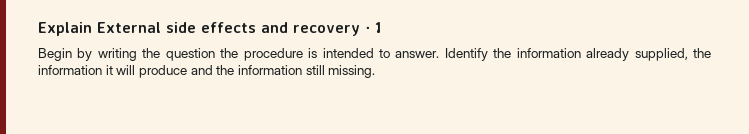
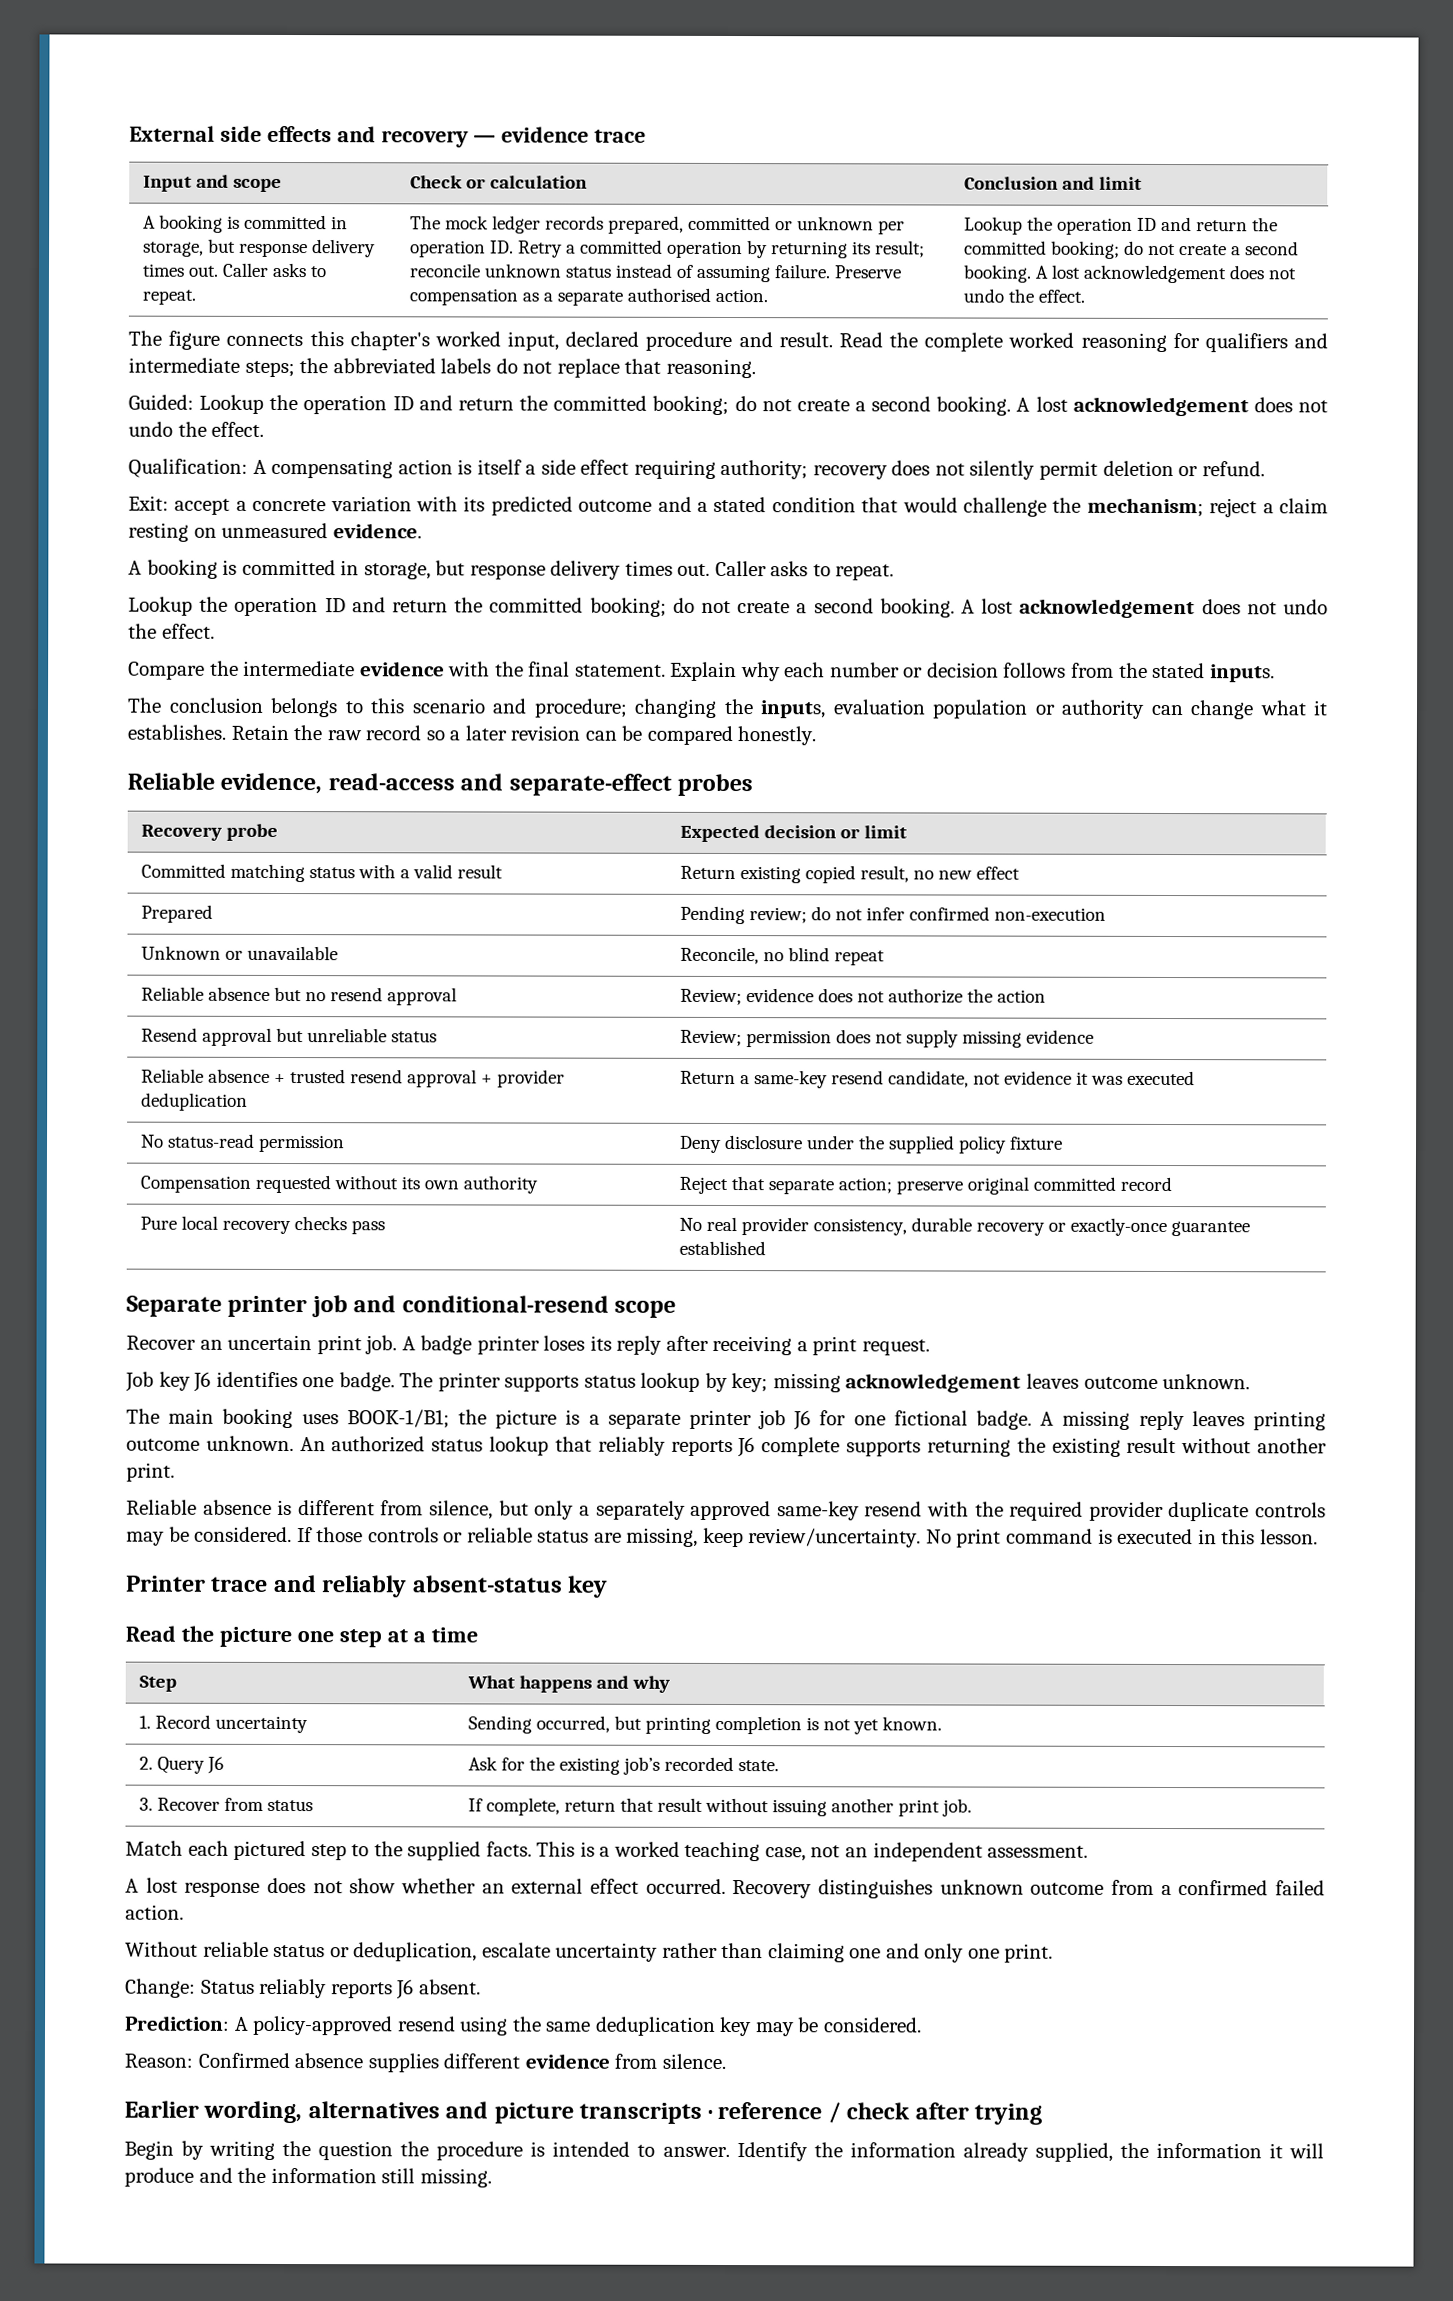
[38,22,92,36] Explain -> (129, 133) none
[365,22,381,33] · 1 -> [472,126,646,143] [143,174,283,192] [410,175,589,189] [964,176,1143,190] [143,214,349,233] [143,238,377,258] [142,262,328,278] [142,289,197,305] [410,215,906,235] [410,239,926,259] [409,263,903,283] [409,287,769,306] [964,216,1279,235] [964,240,1300,259] [963,264,1298,284] [963,288,1086,303] [128,330,1329,353] [128,357,756,379] [128,394,1328,417] [128,421,265,437] [128,458,1265,480] [128,495,1328,518] [128,522,422,542] [128,559,895,581] [128,596,1329,619] [128,623,215,639] [128,660,1275,683] [127,697,1328,720] [127,724,817,746] [127,772,754,797] [141,823,279,841] [680,824,908,843] [141,863,504,883] [680,865,1021,884] [141,904,214,923] [680,905,1107,925] [141,945,339,961] [680,946,886,966] [141,986,458,1006] [680,988,1047,1006] [141,1027,438,1046] [680,1029,1095,1048] [141,1068,566,1088] [141,1092,249,1111] [680,1070,1196,1089] [141,1133,346,1153] [679,1134,1064,1154] [140,1174,539,1194] [679,1176,1173,1195] [140,1215,386,1235] [679,1216,1251,1237] [679,1240,767,1256] [126,1295,677,1318] [126,1334,931,1356] [125,1371,1251,1393] [126,1408,1326,1431] [126,1435,1328,1458] [126,1462,175,1482] [126,1499,1326,1522] [126,1526,1318,1548] [125,1574,609,1598] [125,1625,478,1648] [139,1675,178,1692] [467,1675,671,1693] [139,1714,309,1734] [468,1715,943,1735] [139,1756,225,1774] [468,1756,780,1775] [139,1797,314,1812] [468,1797,973,1817] [125,1840,1089,1862] [125,1877,1326,1899] [125,1904,184,1920] [125,1941,1054,1963] [125,1978,481,2000] [125,2015,922,2037] [124,2052,726,2073] [124,2100,1043,2125] — evidence trace // Input and scope | Check or calculation | Conclusion and limit // A booking is committed in storage, but response delivery times out. Caller asks to repeat. | The mock ledger records prepared, committed or unknown per operation ID. Retry a committed operation by returning its result; reconcile unknown status instead of assuming failure. Preserve compensation as a separate authorised action. | Lookup the operation ID and return the committed booking; do not create a second booking. A lost acknowledgement does not undo the effect. // The figure connects this chapter's worked input, declared procedure and result. Read the complete worked reasoning for qualifiers and intermediate steps; the abbreviated labels do not replace that reasoning. // Guided: Lookup the operation ID and return the committed booking; do not create a second booking. A lost acknowledgement does not undo the effect. // Qualification: A compensating action is itself a side effect requiring authority; recovery does not silently permit deletion or refund. // Exit: accept a concrete variation with its predicted outcome and a stated condition that would challenge the mechanism; reject a claim resting on unmeasured evidence. // A booking is committed in storage, but response delivery times out. Caller asks to repeat. // Lookup the operation ID and return the committed booking; do not create a second booking. A lost acknowledgement does not undo the effect. // Compare the intermediate evidence with the final statement. Explain why each number or decision follows from the stated inputs. // The conclusion belongs to this scenario and procedure; changing the inputs, evaluation population or authority can change what it establishes. Retain the raw record so a later revision can be compared honestly. // Reliable evidence, read-access and separate-effect probes // Recovery probe | Expected decision or limit // Committed matching status with a valid result | Return existing copied result, no new effect // Prepared | Pending review; do not infer confirmed non-execution // Unknown or unavailable | Reconcile, no blind repeat // Reliable absence but no resend approval | Review; evidence does not authorize the action // Resend approval but unreliable status | Review; permission does not supply missing evidence // Reliable absence + trusted resend approval + provider deduplication | Return a same-key resend candidate, not evidence it was executed // No status-read permission | Deny disclosure under the supplied policy fixture // Compensation requested without its own authority | Reject that separate action; preserve original committed record // Pure local recovery checks pass | No real provider consistency, durable recovery or exactly-once guarantee established // Separate printer job and conditional-resend scope // Recover an uncertain print job. A badge printer loses its reply after receiving a print request. // Job key J6 identifies one badge. The printer supports status lookup by key; missing acknowledgement leaves outcome unknown. // The main booking uses BOOK-1/B1; the picture is a separate printer job J6 for one fictional badge. A missing reply leaves printing outcome unknown. An authorized status lookup that reliably reports J6 complete supports returning the existing result without another print. // Reliable absence is different from silence, but only a separately approved same-key resend with the required provider duplicate controls may be considered. If those controls or reliable status are missing, keep review/uncertainty. No print command is executed in this lesson. // Printer trace and reliably absent-status key // Read the picture one step at a time // Step | What happens and why // 1. Record uncertainty | Sending occurred, but printing completion is not yet known. // 2. Query J6 | Ask for the existing job’s recorded state. // 3. Recover from status | If complete, return that result without issuing another print job. // Match each pictured step to the supplied facts. This is a worked teaching case, not an independent assessment. // A lost response does not show whether an external effect occurred. Recovery distinguishes unknown outcome from a confirmed failed action. // Without reliable status or deduplication, escalate uncertainty rather than claiming one and only one print. // Change: Status reliably reports J6 absent. // Prediction: A policy-approved resend using the same deduplication key may be considered. // Reason: Confirmed absence supplies different evidence from silence. // Earlier wording, alternatives and picture transcripts · reference / check after trying

